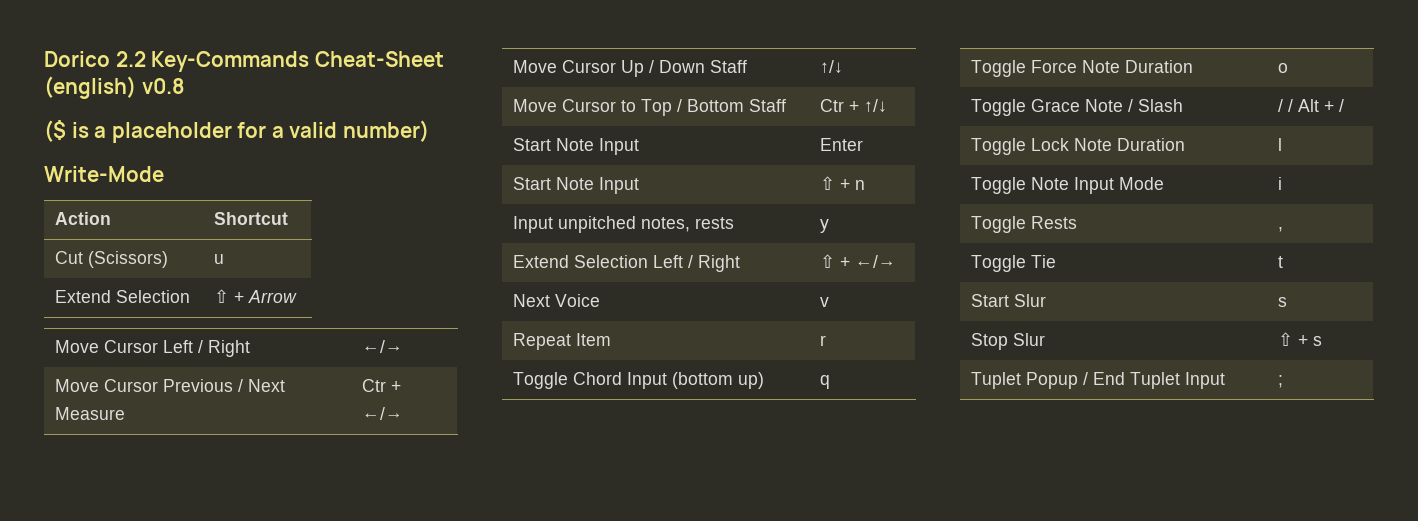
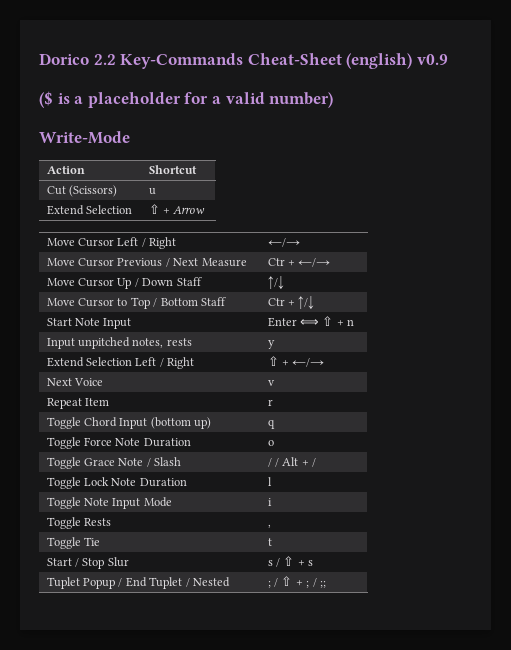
[141,78,185,94] v0.8 -> [416,54,448,65] v0.9
[513,177,640,194] // Start Note Input | -> [300,319,320,326] ⟺
(1010, 300) none -> [75,558,105,569] / Stop
[971,333,1046,350] // Stop Slur | -> [276,558,281,567] /
[1185,372,1226,389] [1278,375,1284,388] Input | ; -> [185,577,230,587] [267,576,326,588] / Nested | ; / ⇧ + ; / ;;

